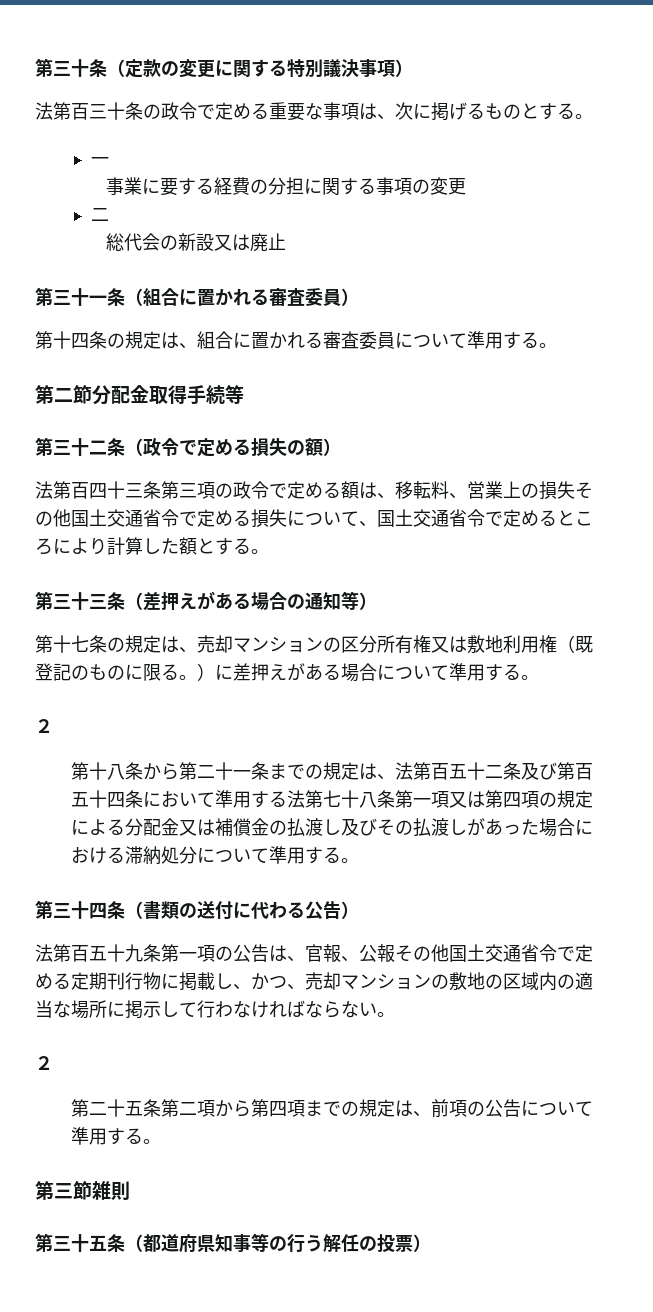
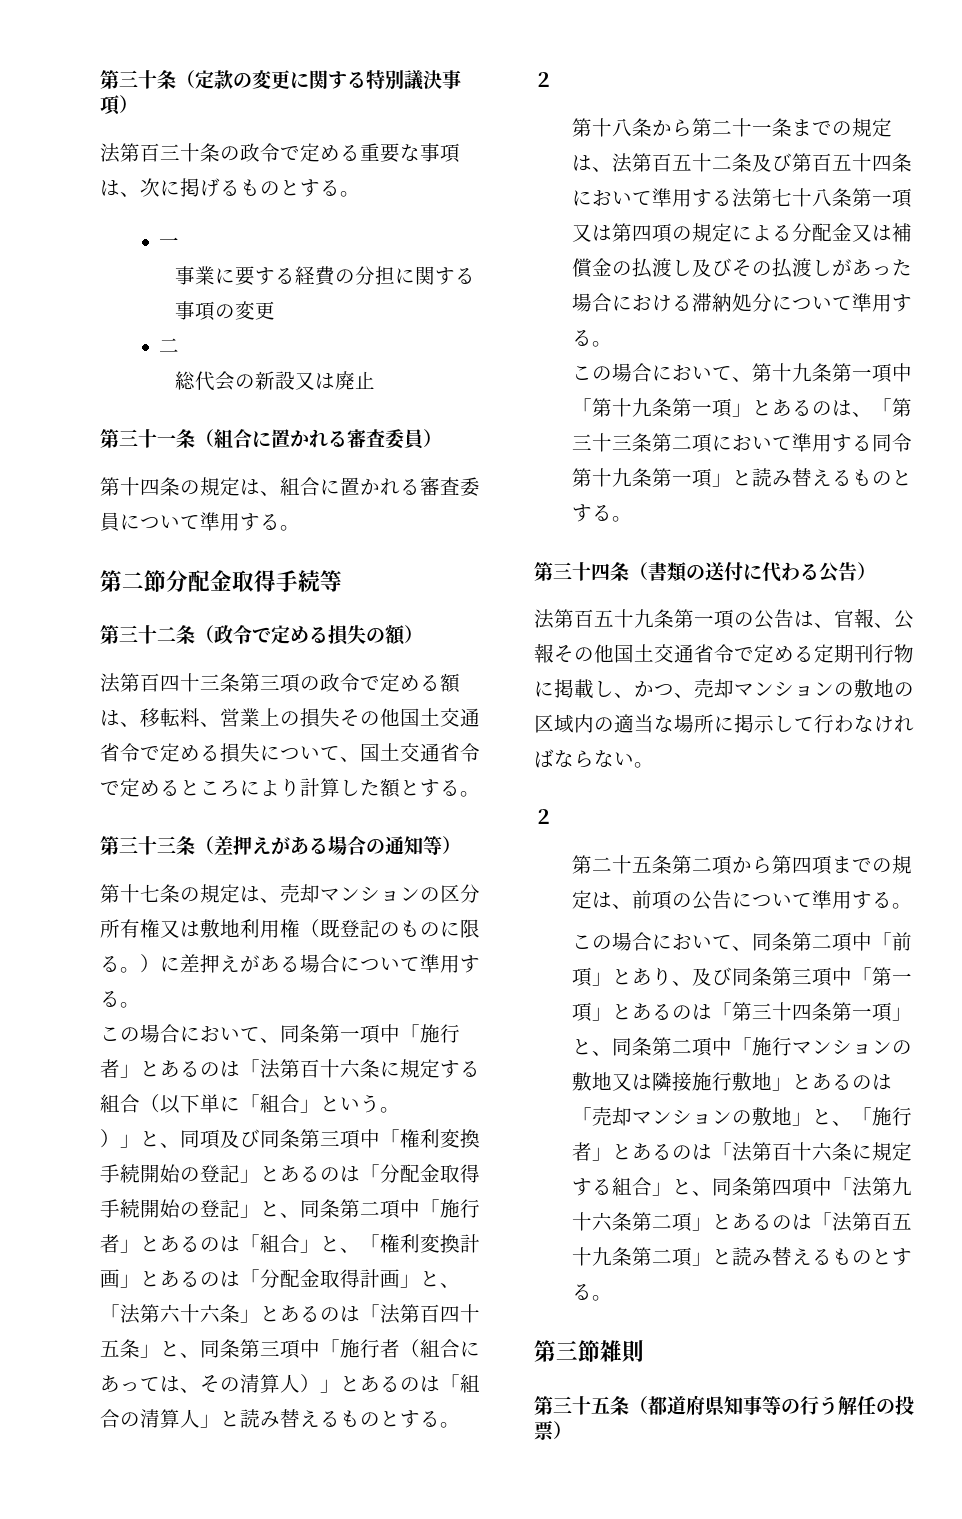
(539, 677) none -> [100,1024,460,1044] [100,1059,480,1079] [100,1094,400,1114] [100,1129,480,1149] [100,1164,480,1183] [100,1199,480,1219] [100,1234,480,1253] [100,1269,460,1288] [100,1304,480,1324] [100,1339,480,1359] [100,1374,480,1393] [100,1409,460,1428] // この場合において、同条第一項中「施行者」とあるのは「法第百十六条に規定する組合（以下単に「組合」という。 // ）」と、同項及び同条第三項中「権利変換手続開始の登記」とあるのは「分配金取得手続開始の登記」と、同条第二項中「施行者」とあるのは「組合」と、「権利変換計画」とあるのは「分配金取得計画」と、「法第六十六条」とあるのは「法第百四十五条」と、同条第三項中「施行者（組合にあっては、その清算人）」とあるのは「組合の清算人」と読み替えるものとする。
(359, 860) none -> [571,363,912,383] [571,398,912,418] [571,433,912,453] [571,468,912,488] [571,504,632,522] // この場合において、第十九条第一項中「第十九条第一項」とあるのは、「第三十三条第二項において準用する同令第十九条第一項」と読み替えるものとする。
(161, 1141) none -> [571,932,912,952] [571,967,912,987] [571,1002,912,1022] [571,1037,912,1057] [571,1072,892,1092] [571,1107,912,1126] [571,1142,912,1162] [571,1177,912,1197] [571,1212,912,1232] [571,1247,912,1267] [571,1284,612,1301] // この場合において、同条第二項中「前項」とあり、及び同条第三項中「第一項」とあるのは「第三十四条第一項」と、同条第二項中「施行マンションの敷地又は隣接施行敷地」とあるのは「売却マンションの敷地」と、「施行者」とあるのは「法第百十六条に規定する組合」と、同条第四項中「法第九十六条第二項」とあるのは「法第百五十九条第二項」と読み替えるものとする。

